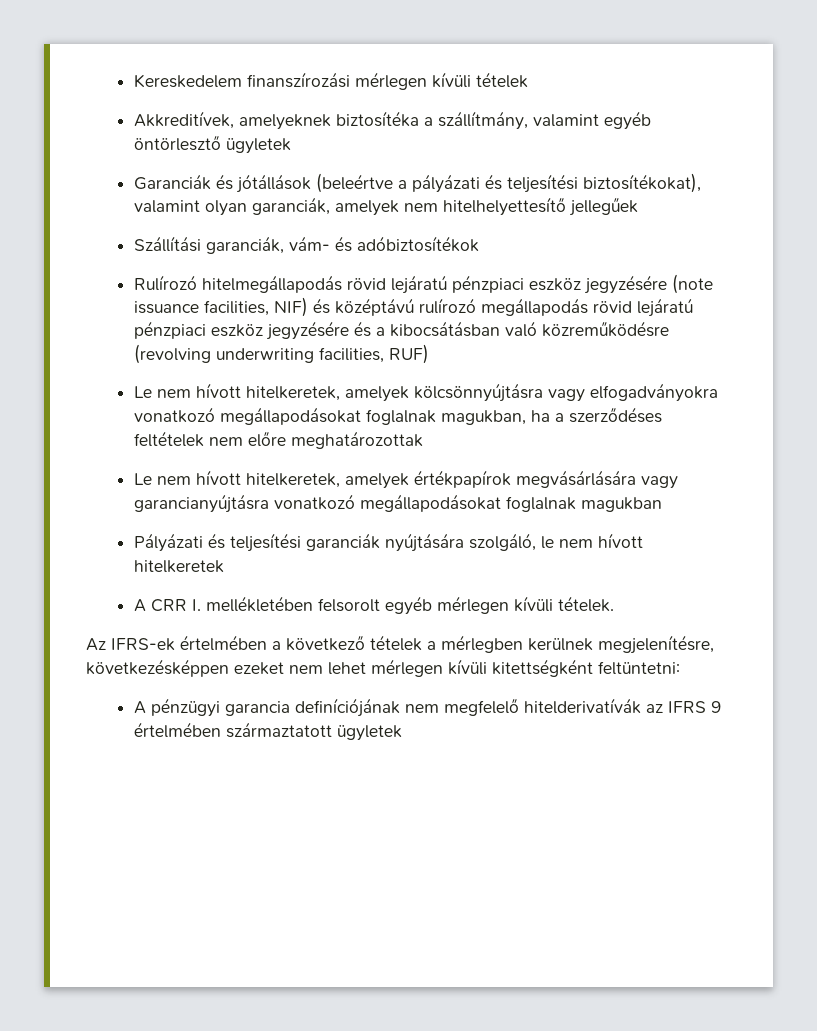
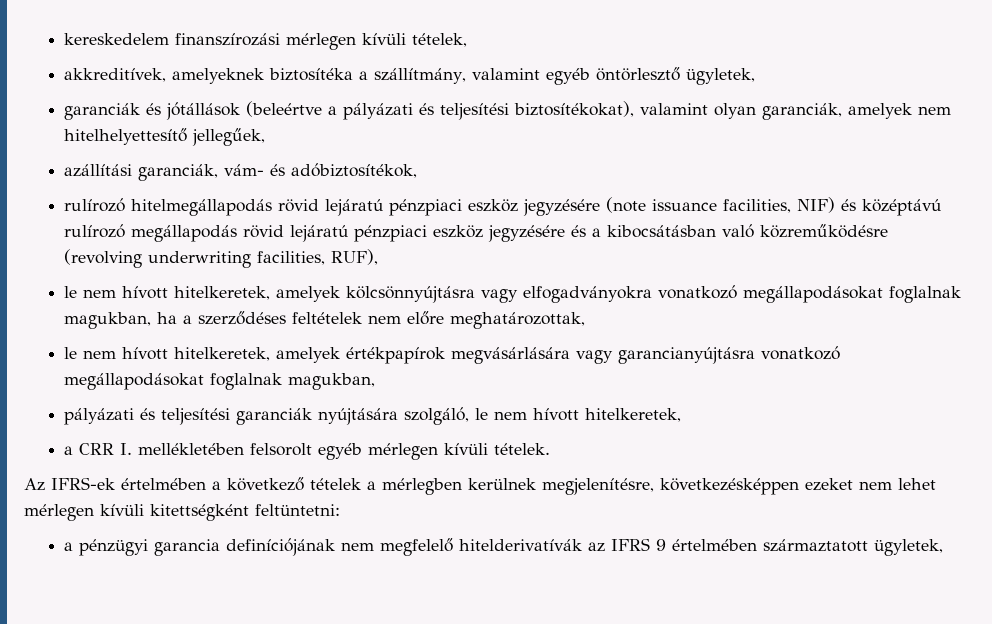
[133,74,242,88] Kereskedelem -> [64,33,170,45] kereskedelem
[475,72,528,88] [133,111,234,129] tételek // Akkreditívek, -> [412,33,468,47] [64,68,167,82] tételek, // akkreditívek,
[225,138,291,154] [133,174,211,190] ügyletek // Garanciák -> [686,68,756,85] [64,103,141,120] ügyletek, // garanciák
[568,197,638,216] [133,236,201,252] jellegűek // Szállítási -> [192,128,266,146] [64,164,133,177] jellegűek, // azállítási
[356,236,479,252] [133,275,197,291] adóbiztosítékok // Rulírozó -> [291,163,418,178] [64,198,126,212] adóbiztosítékok, // rulírozó
[388,344,429,364] [133,386,152,398] RUF) // Le -> [331,249,379,265] [64,286,78,298] RUF), // le
[290,431,423,449] [133,473,152,485] meghatározottak // Le -> [450,312,586,329] [64,347,78,359] meghatározottak, // le
[580,497,662,512] [133,533,203,552] magukban // Pályázati -> [288,373,376,390] [64,408,135,425] magukban, // pályázati
[133,560,224,573] [133,599,146,612] hitelkeretek // A -> [585,408,682,422] [64,446,74,455] hitelkeretek, // a
[133,701,146,714] A -> [64,542,74,551] a
[336,725,402,741] ügyletek -> [874,539,944,556] ügyletek,

